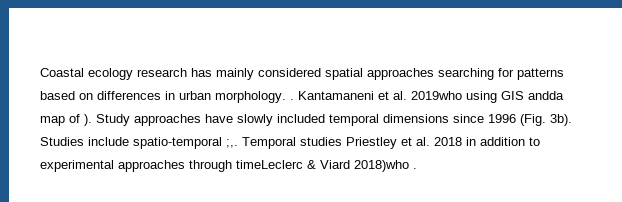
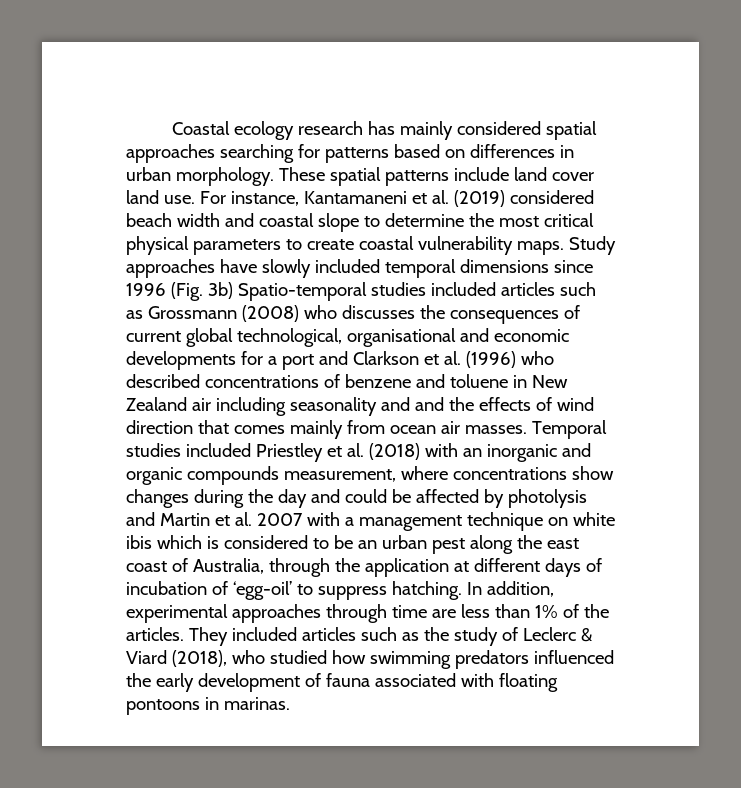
[290,91,564,103] [40,114,92,126] . Kantamaneni et al. 2019who using GIS andda map of ). -> [278,167,594,186] [126,190,594,207] [126,213,594,232] [126,236,564,255] These spatial patterns include land cover land use. For instance, Kantamaneni et al. (2019) considered beach width and coastal slope to determine the most critical physical parameters to create coastal vulnerability maps.
[550,114,572,126] [40,137,238,149] 3b). Studies include spatio-temporal ;,. -> [207,282,596,301] [126,305,580,324] [126,328,569,347] [126,351,554,370] [126,374,568,388] [126,397,594,416] [126,420,527,439] 3b) Spatio-temporal studies included articles such as Grossmann (2008) who discusses the consequences of current global technological, organisational and economic developments for a port and Clarkson et al. (1996) who described concentrations of benzene and toluene in New Zealand air including seasonality and and the effects of wind direction that comes mainly from ocean air masses.
(342, 141) none -> [185,443,251,457] included
[434,137,540,146] [40,160,417,172] 2018 in addition to experimental approaches through timeLeclerc & Viard 2018)who . -> [368,443,591,462] [126,466,614,485] [126,489,587,508] [126,512,615,531] [126,535,579,554] [126,558,602,577] [126,581,554,600] [126,604,609,623] [126,627,592,646] [126,650,614,669] [126,673,558,692] [126,697,290,715] (2018) with an inorganic and organic compounds measurement, where concentrations show changes during the day and could be affected by photolysis and Martin et al. 2007 with a management technique on white ibis which is considered to be an urban pest along the east coast of Australia, through the application at different days of incubation of ‘egg-oil’ to suppress hatching. In addition, experimental approaches through time are less than 1% of the articles. They included articles such as the study of Leclerc & Viard (2018), who studied how swimming predators influenced the early development of fauna associated with floating pontoons in marinas.

